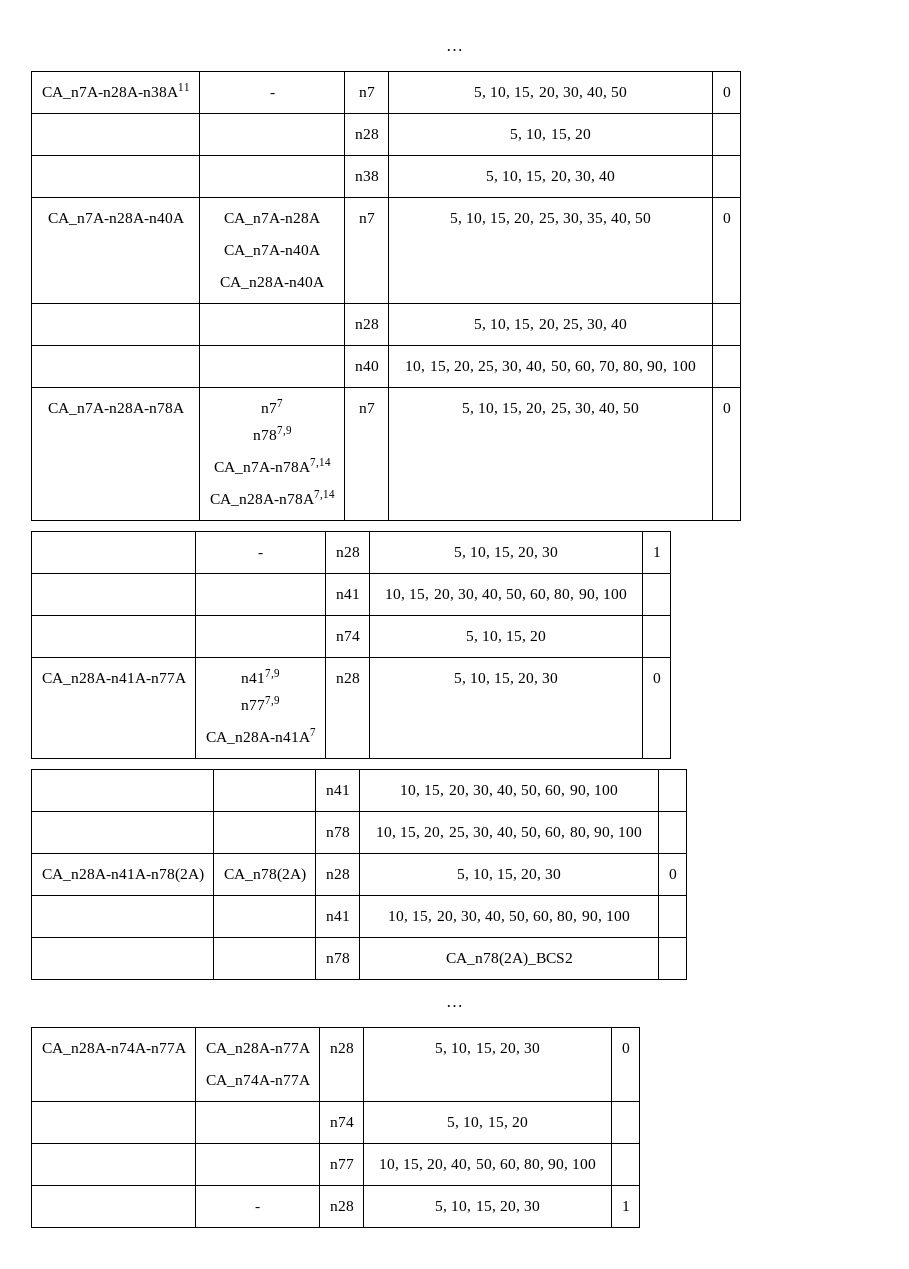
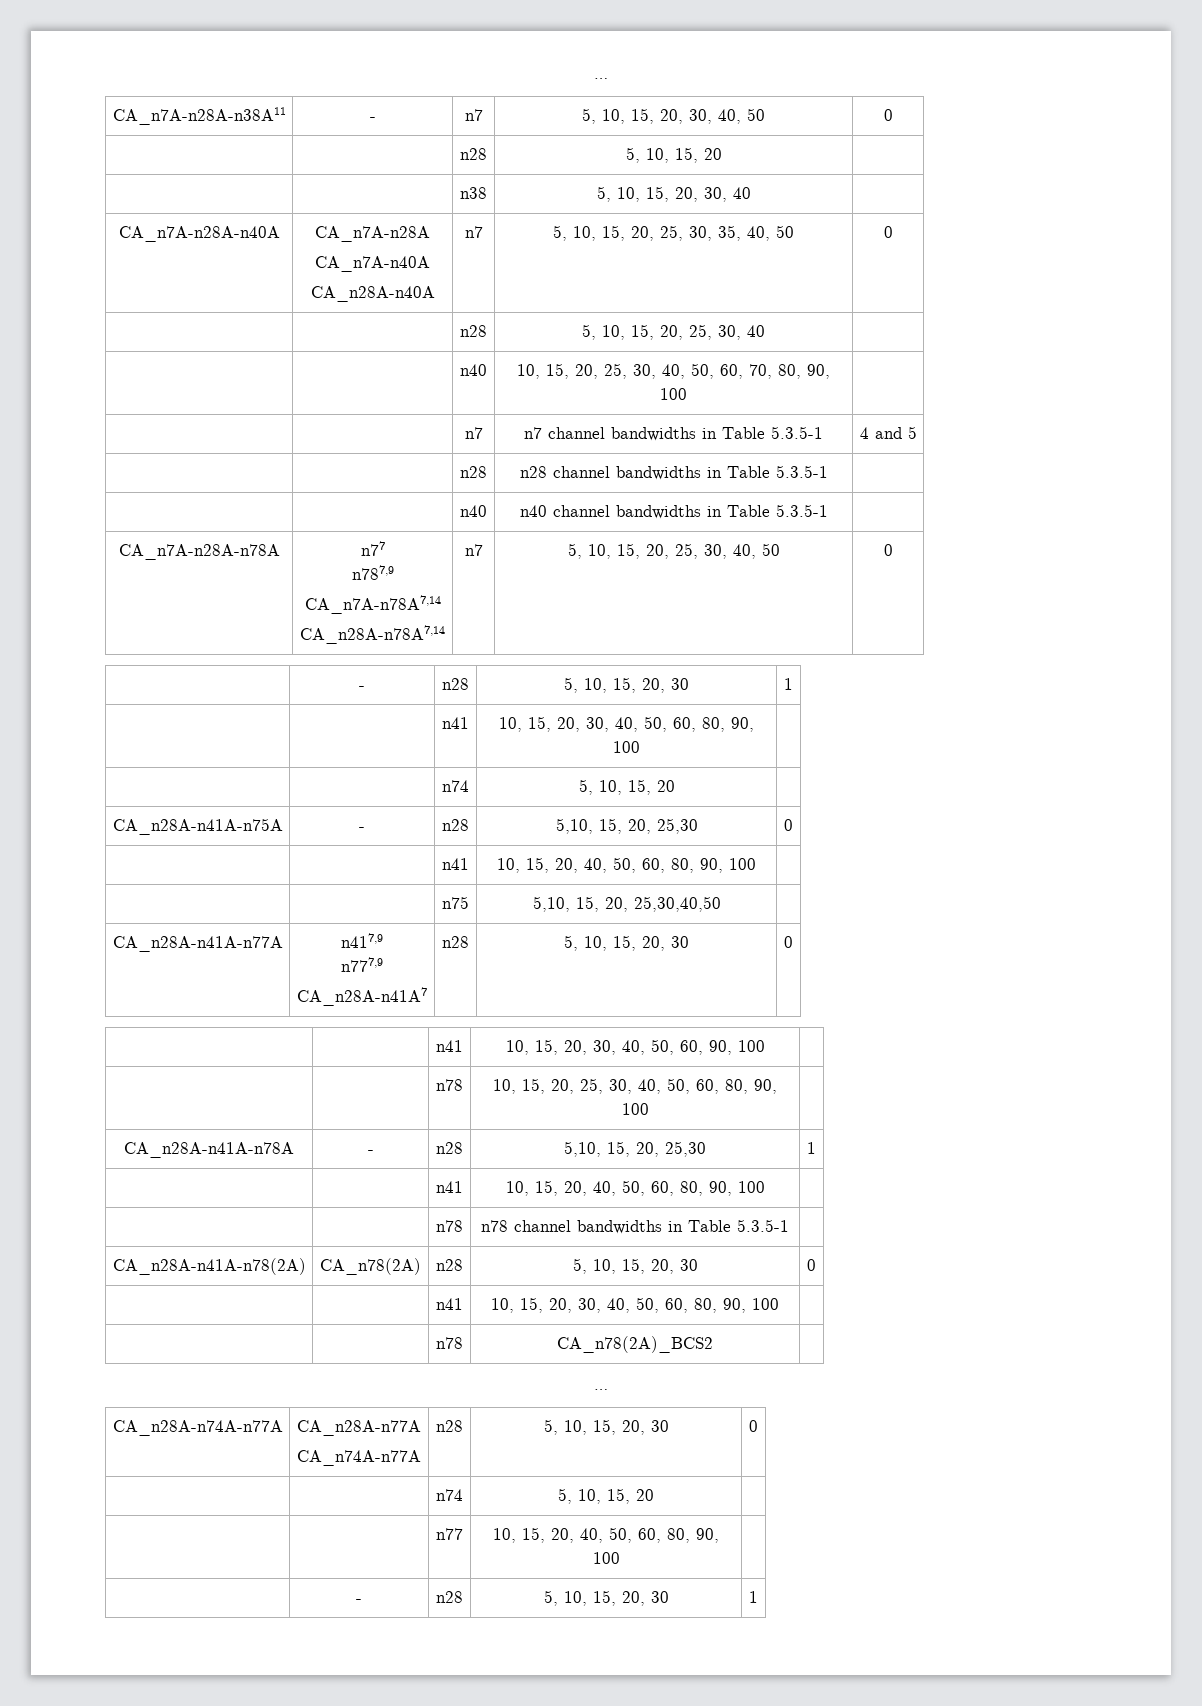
(696, 366) none -> [464,427,483,439] [524,426,823,441] [859,426,917,439] [460,466,487,478] [519,465,828,480] [460,505,487,517] [519,504,828,519] // | | n7 | n7 channel bandwidths in Table 5.3.5-1 | 4 and 5 // | | n28 | n28 channel bandwidths in Table 5.3.5-1 | // | | n40 | n40 channel bandwidths in Table 5.3.5-1 |
(547, 636) none -> [112,818,283,835] [359,827,365,831] [442,819,469,831] [555,818,698,834] [784,819,793,831] [442,858,469,870] [497,857,756,873] [442,896,469,909] [532,896,721,912] // CA_n28A-n41A-n75A | - | n28 | 5,10, 15, 20, 25,30 | 0 // | | n41 | 10, 15, 20, 40, 50, 60, 80, 90, 100 | // | | n75 | 5,10, 15, 20, 25,30,40,50 |
(642, 832) none -> [124,1142,294,1158] [367,1150,374,1154] [436,1142,463,1154] [564,1141,706,1157] [807,1142,816,1154] [436,1181,463,1193] [505,1180,765,1196] [436,1220,463,1232] [481,1219,789,1234] // CA_n28A-n41A-n78A | - | n28 | 5,10, 15, 20, 25,30 | 1 // | | n41 | 10, 15, 20, 40, 50, 60, 80, 90, 100 | // | | n78 | n78 channel bandwidths in Table 5.3.5-1 |

